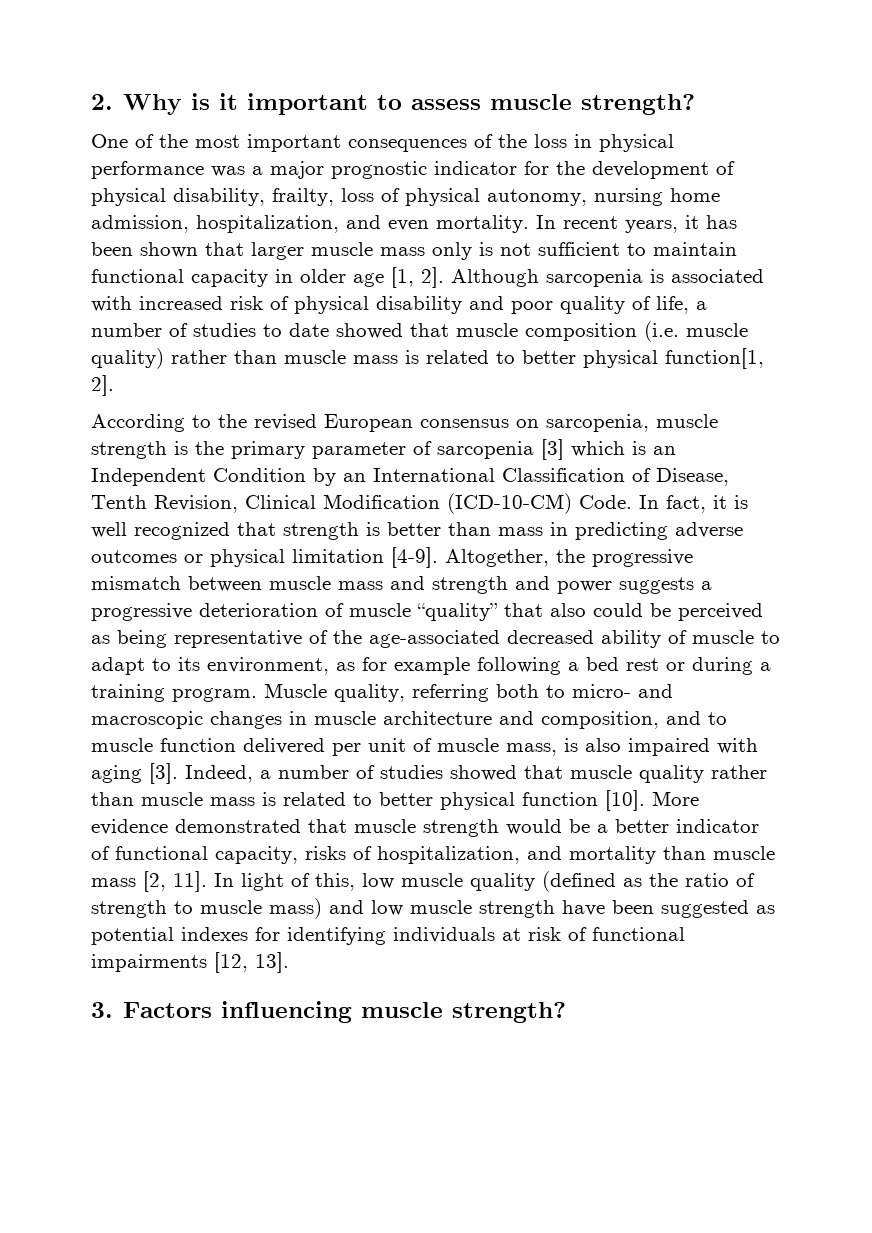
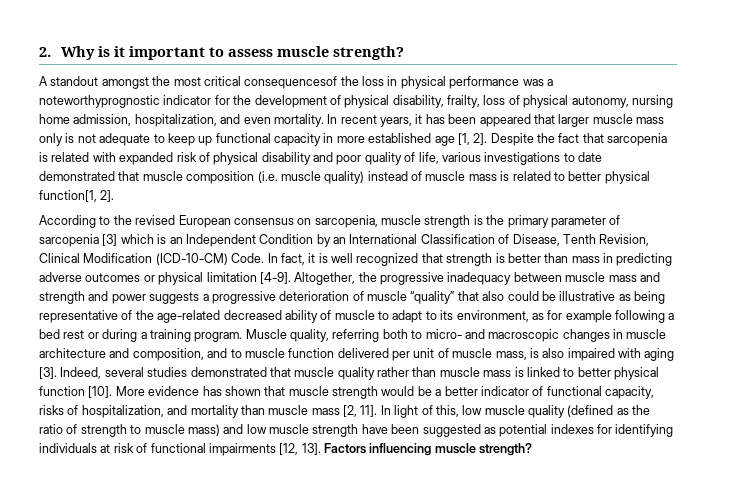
[91,134,493,152] One of the most important consequences of -> [39,76,338,89] A standout amongst the most critical consequencesof
[270,161,427,179] major prognostic -> [39,95,160,108] noteworthyprognostic
[140,242,198,258] shown -> [479,114,531,127] appeared
[538,242,737,256] sufficient to maintain -> [99,133,213,146] adequate to keep up
[300,269,346,283] older -> [336,133,432,143] more established
[451,269,764,287] [91,296,223,312] Although sarcopenia is associated with increased -> [490,133,668,146] [39,152,174,165] Despite the fact that sarcopenia is related with expanded
[696,301,707,310] [91,323,256,337] a number of studies -> [441,152,561,165] various investigations
[336,323,403,339] showed -> [39,171,115,181] demonstrated
[171,350,277,364] rather than -> [367,171,422,181] instead of
[91,576,181,590] mismatch -> [447,272,512,285] inadequacy
[678,603,763,621] perceived -> [559,291,616,301] illustrative
[369,630,500,648] age-associated -> [157,310,221,323] age-related
[260,765,517,781] a number of studies showed -> [104,367,267,377] several studies demonstrated
[283,792,346,806] related -> [526,367,560,377] linked
[175,819,301,833] demonstrated -> [202,386,261,396] has shown
[91,1002,113,1018] // 3. -> (321, 449) none

